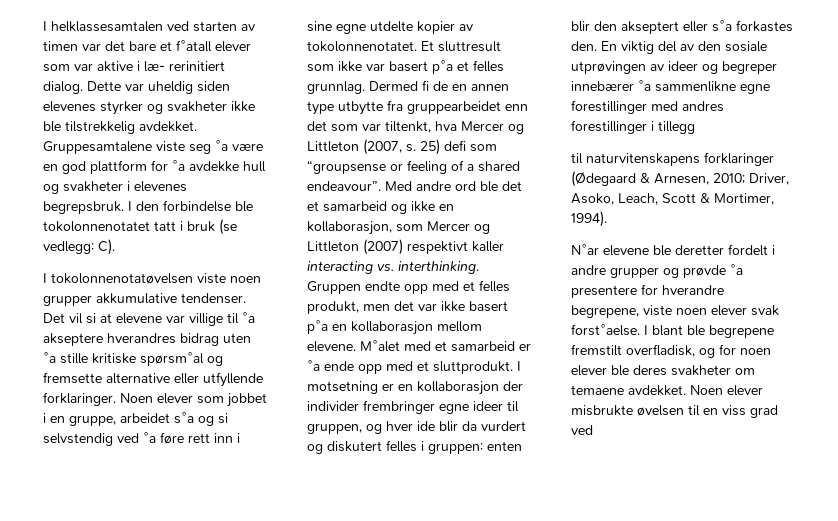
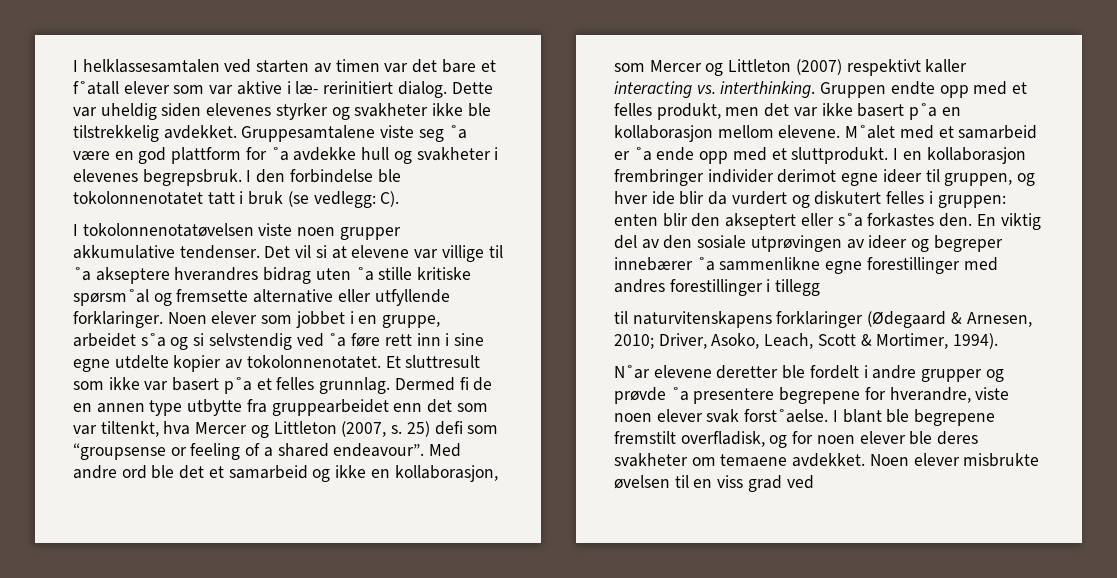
[307,381,523,395] [307,400,435,414] motsetning er en kollaborasjon der individer frembringer -> [902,147,1026,164] [614,169,837,186] en kollaborasjon frembringer individer derimot
[653,245,724,256] ble deretter -> [716,365,806,379] deretter ble
[641,284,724,295] [571,305,639,318] for hverandre begrepene, -> [779,387,971,404] begrepene for hverandre,

